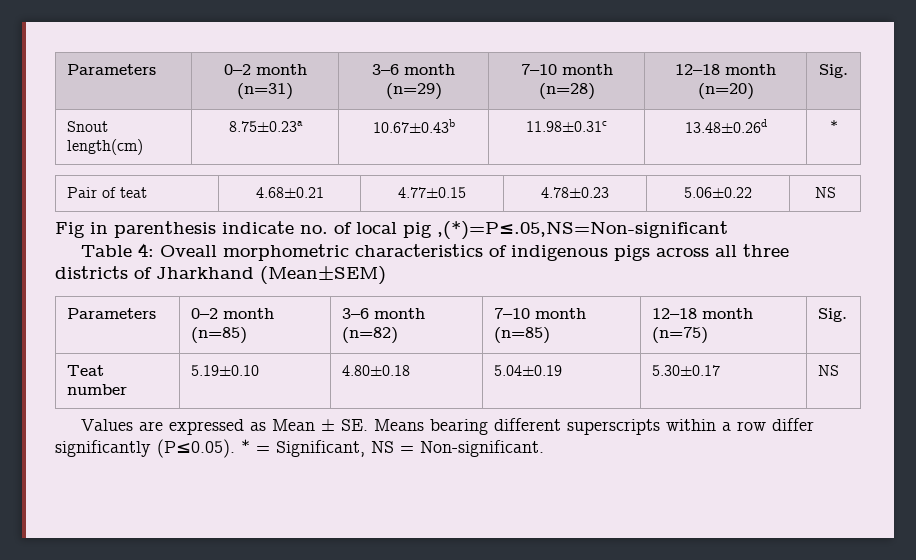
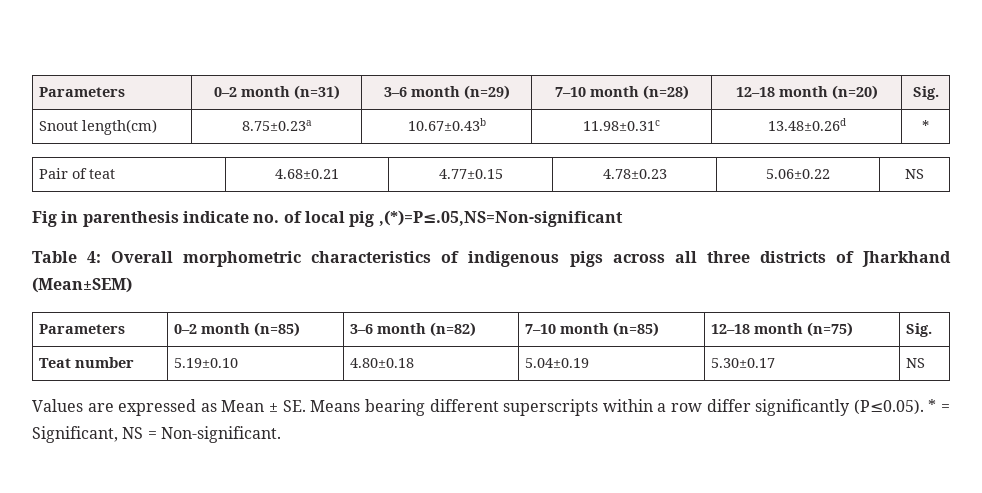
[159,245,217,257] Oveall -> [111,251,174,263] Overall

